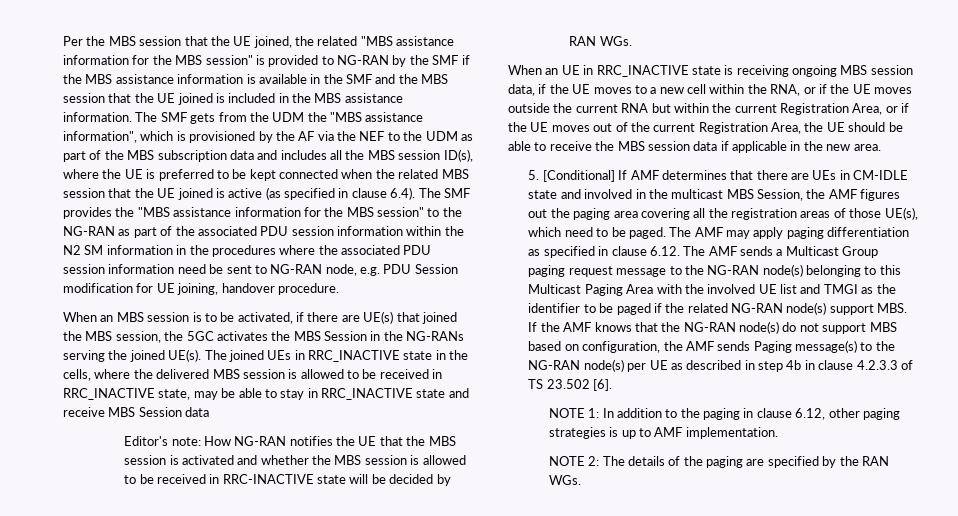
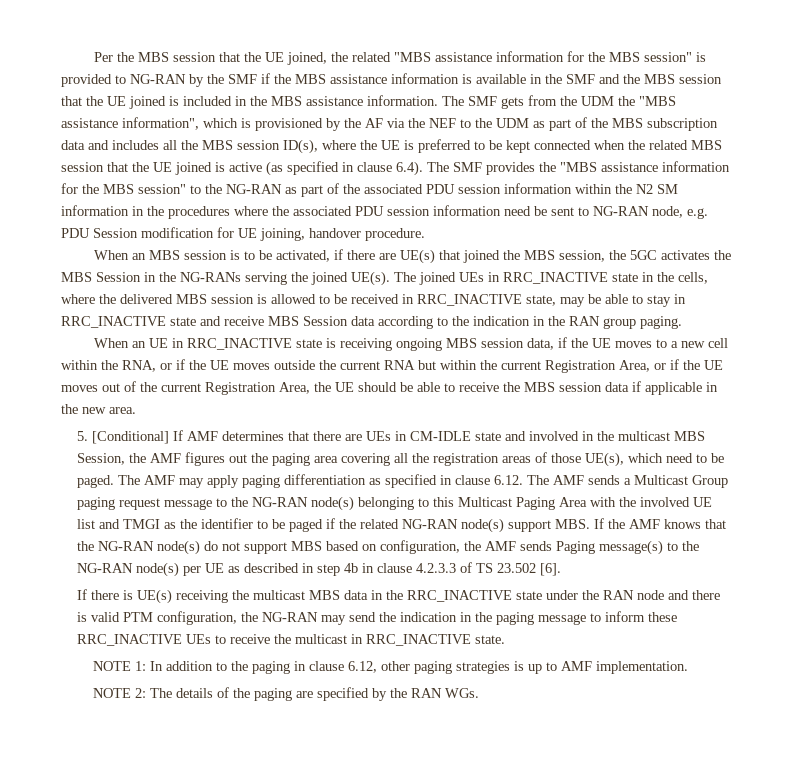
[124,436,456,446] [124,455,466,465] [124,474,451,486] [569,36,632,46] // Editor's note: How NG-RAN notifies the UE that the MBS session is activated and whether the MBS session is allowed to be received in RRC-INACTIVE state will be decided by RAN WGs. -> [378,316,682,329] according to the indication in the RAN group paging.
(613, 385) none -> [77,589,721,604] [77,611,678,625] [77,634,506,646] // If there is UE(s) receiving the multicast MBS data in the RRC_INACTIVE state under the RAN node and there is valid PTM configuration, the NG-RAN may send the indication in the paging message to inform these RRC_INACTIVE UEs to receive the multicast in RRC_INACTIVE state.

